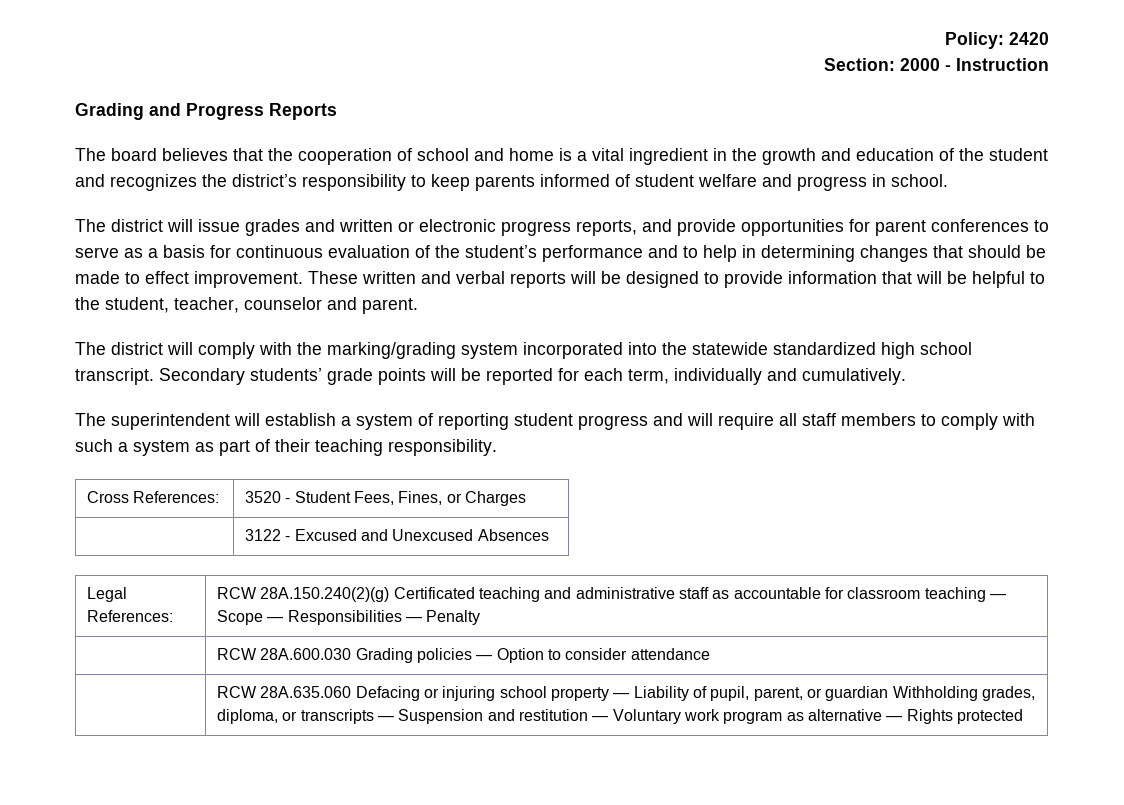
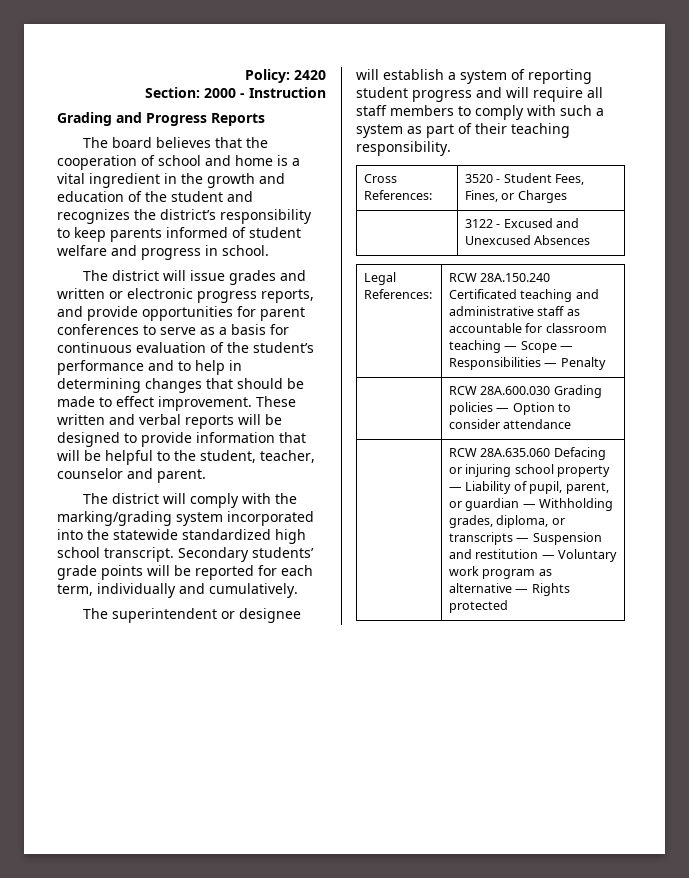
(230, 421) none -> [221,608,302,623] or designee
[260,587,390,602] 28A.150.240(2)(g) -> [480,273,551,282] 28A.150.240
(889, 693) none -> [522,504,536,508] —

